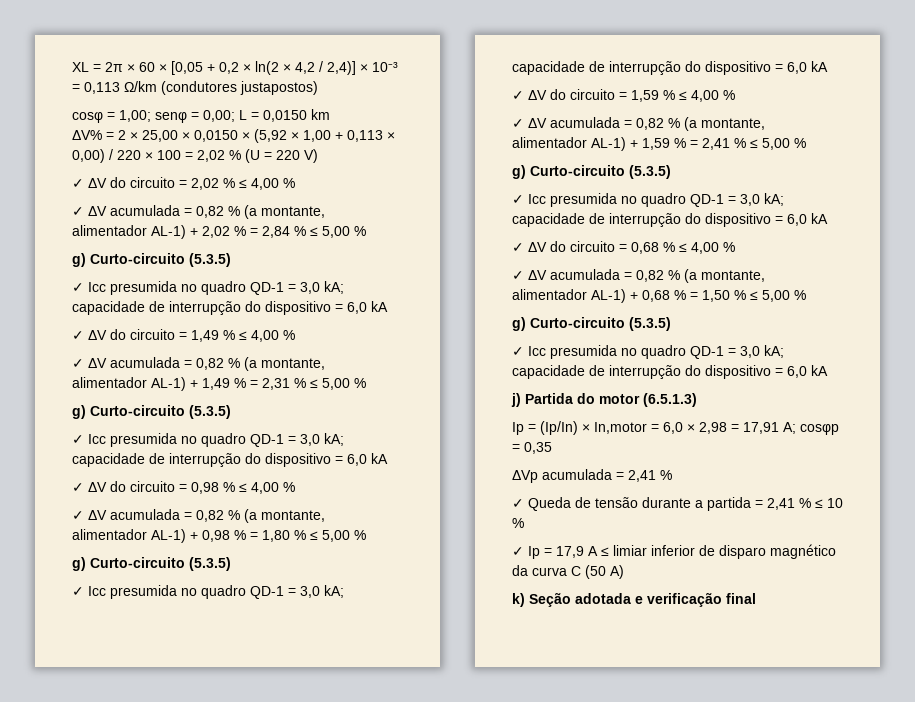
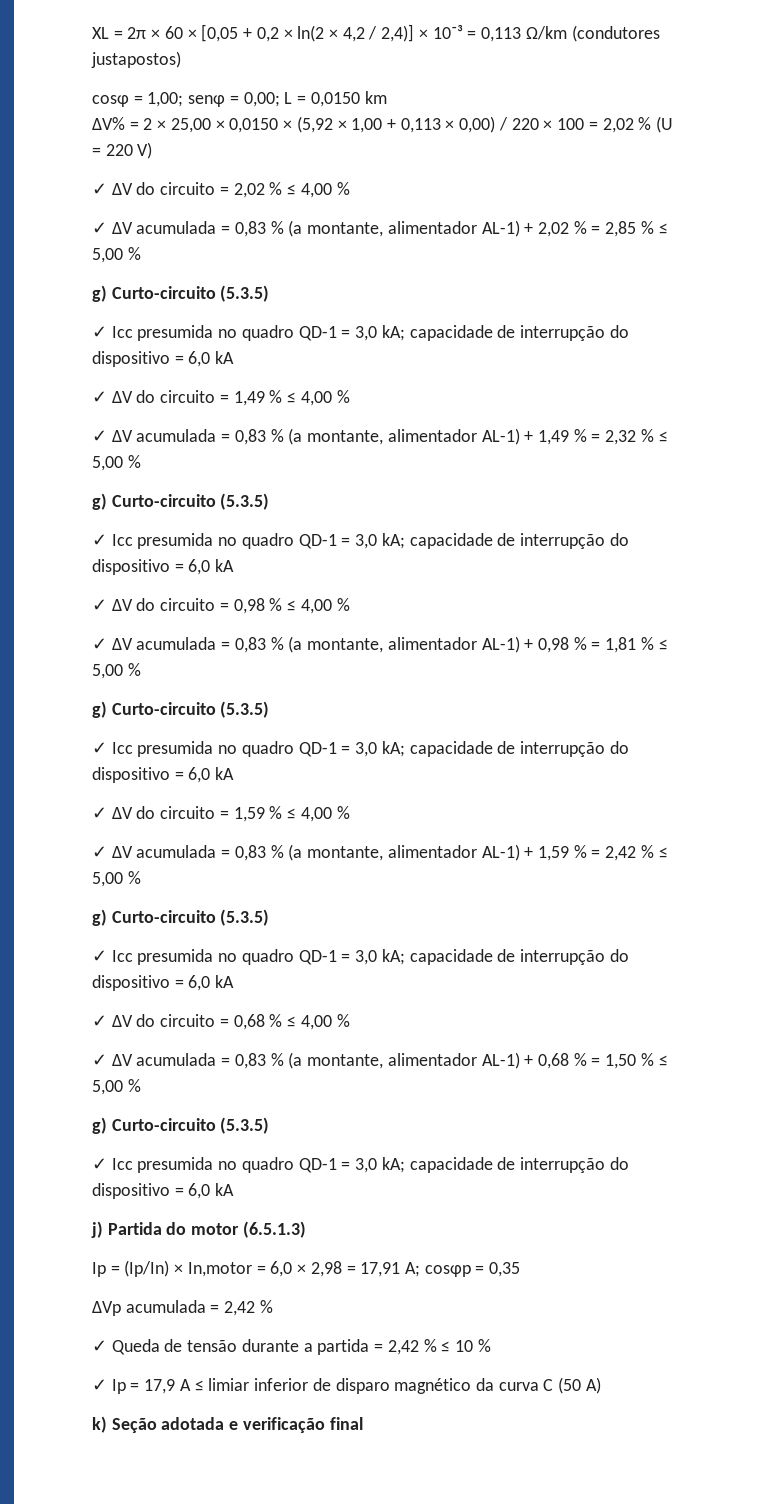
[196,206,224,218] 0,82 -> [234,221,266,237] 0,83
[262,226,290,238] 2,84 -> [605,221,637,237] 2,85
[196,358,224,370] 0,82 -> [234,429,266,445] 0,83
[262,378,290,390] 2,31 -> [605,430,637,445] 2,32
[196,510,224,522] 0,82 -> [234,637,266,653] 0,83
[262,530,290,542] 1,80 -> [605,637,637,653] 1,81
[636,118,664,130] 0,82 -> [234,845,266,861] 0,83
[702,138,730,150] 2,41 -> [605,846,637,861] 2,42
[636,270,664,282] 0,82 -> [234,1053,266,1069] 0,83
[628,470,656,482] 2,41 -> [224,1301,256,1316] 2,42
[767,498,795,510] 2,41 -> [387,1340,419,1355] 2,42

